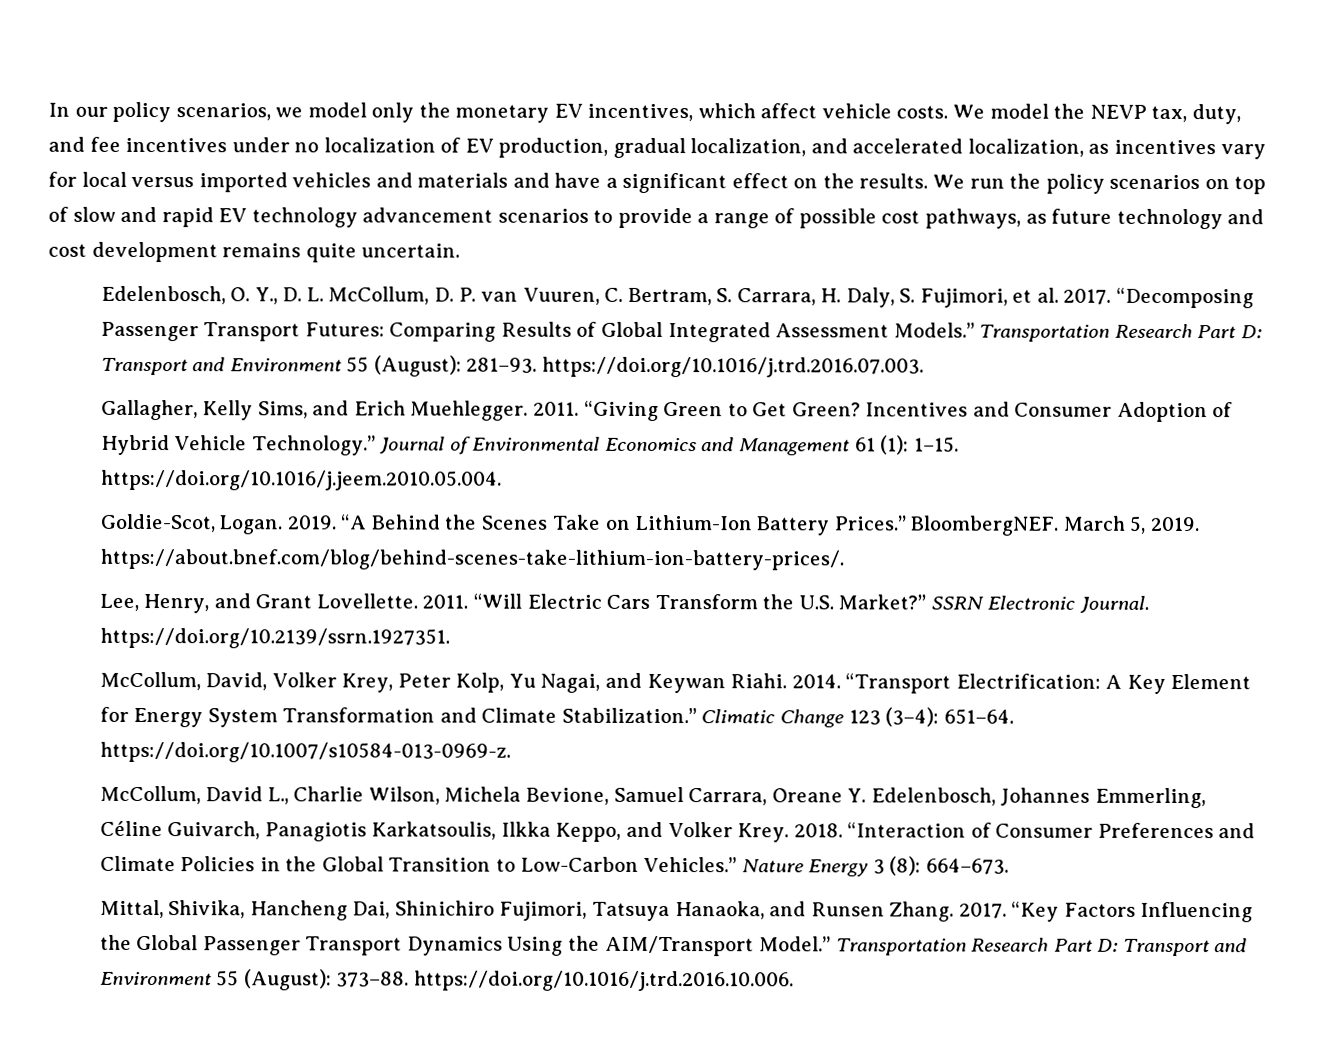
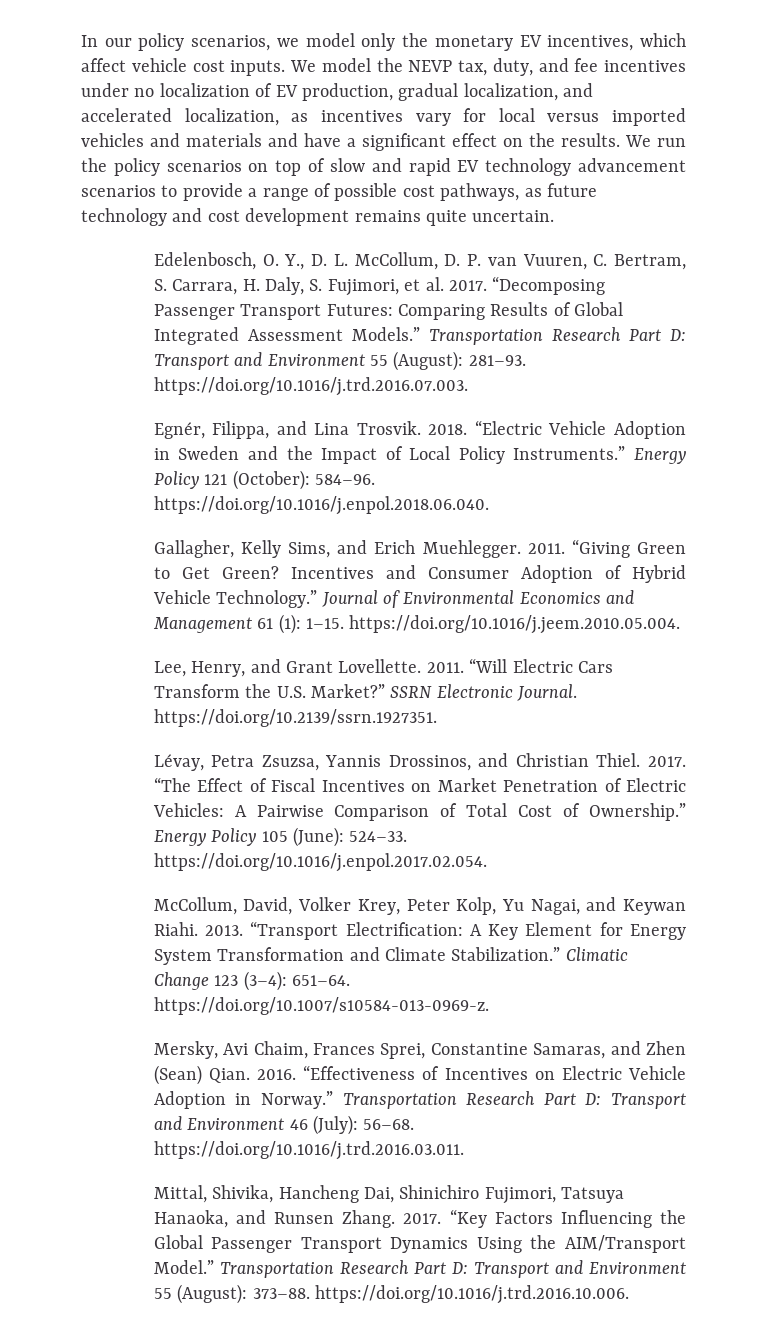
[896,105,949,119] costs. -> [192,60,286,76] cost inputs.
(924, 367) none -> [153,420,686,439] [153,446,687,464] [153,470,375,490] [153,496,489,515] // Egnér, Filippa, and Lina Trosvik. 2018. “Electric Vehicle Adoption in Sweden and the Impact of Local Policy Instruments.” Energy Policy 121 (October): 584–96. https://doi.org/10.1016/j.enpol.2018.06.040.
[99,513,1200,536] [99,548,844,571] // Goldie-Scot, Logan. 2019. “A Behind the Scenes Take on Lithium-Ion Battery Prices.” BloombergNEF. March 5, 2019. https://about.bnef.com/blog/behind-scenes-take-lithium-ion-battery-prices/. -> (681, 624) none
(450, 638) none -> [153,753,686,771] [153,777,686,792] [152,803,686,821] [153,827,408,847] [153,853,487,872] // Lévay, Petra Zsuzsa, Yannis Drossinos, and Christian Thiel. 2017. “The Effect of Fiscal Incentives on Market Penetration of Electric Vehicles: A Pairwise Comparison of Total Cost of Ownership.” Energy Policy 105 (June): 524–33. https://doi.org/10.1016/j.enpol.2017.02.054.
[791,674,841,689] 2014. -> [205,925,244,936] 2013.
[99,785,1206,809] [99,820,1256,843] [99,855,1009,877] McCollum, David L., Charlie Wilson, Michela Bevione, Samuel Carrara, Oreane Y. Edelenbosch, Johannes Emmerling, Céline Guivarch, Panagiotis Karkatsoulis, Ilkka Keppo, and Volker Krey. 2018. “Interaction of Consumer Preferences and Climate Policies in the Global Transition to Low-Carbon Vehicles.” Nature Energy 3 (8): 664–673. -> [153,1041,686,1059] [153,1065,686,1085] [153,1091,686,1109] [153,1115,415,1135] [153,1141,464,1160] Mersky, Avi Chaim, Frances Sprei, Constantine Samaras, and Zhen (Sean) Qian. 2016. “Effectiveness of Incentives on Electric Vehicle Adoption in Norway.” Transportation Research Part D: Transport and Environment 46 (July): 56–68. https://doi.org/10.1016/j.trd.2016.03.011.

